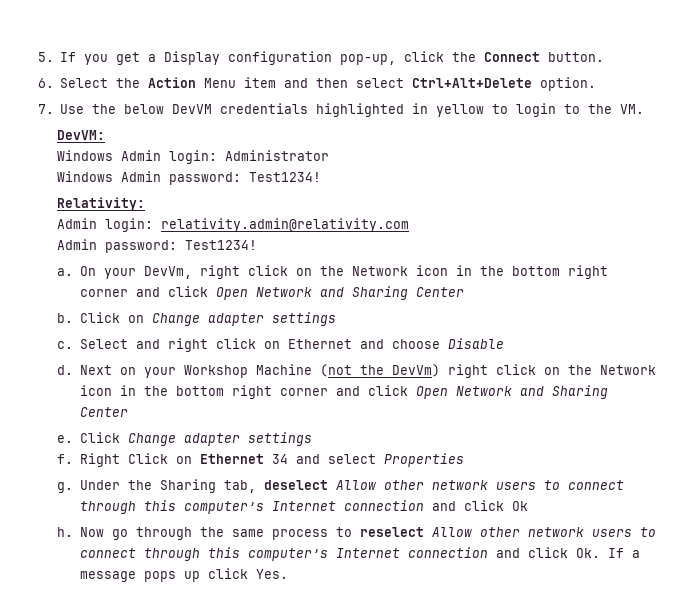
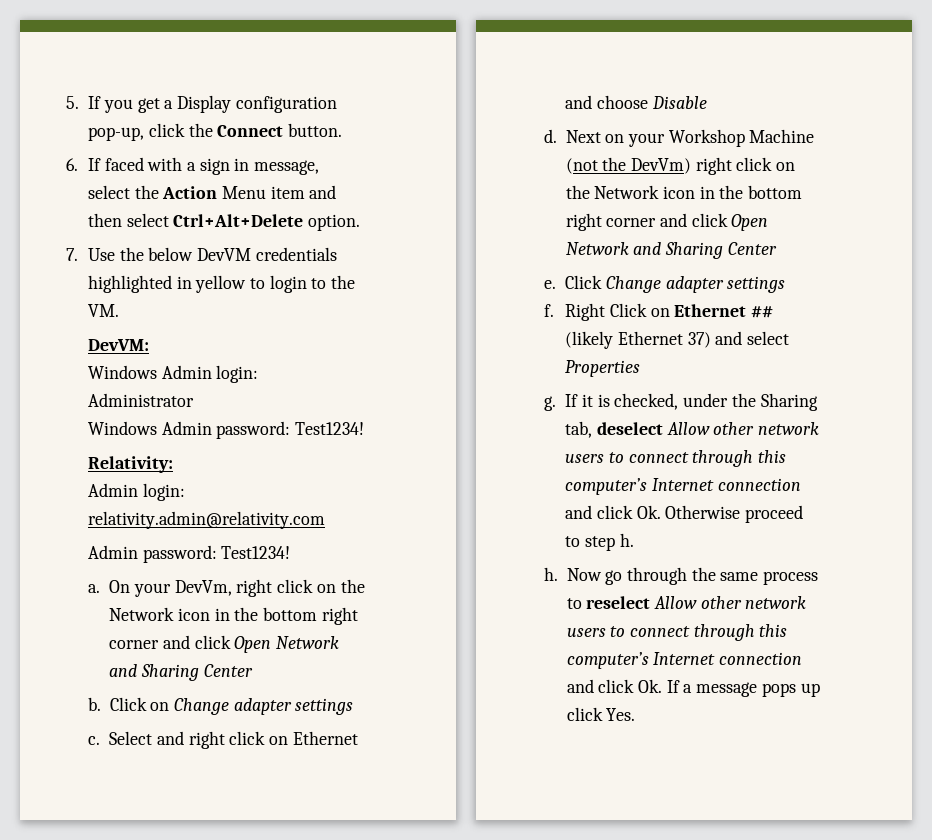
[60,78,109,88] Select -> [87,157,320,175] [87,185,130,199] If faced with a sign in message, select
[271,454,288,464] 34 -> [751,306,774,318] [565,331,711,349] ## (likely Ethernet 37)
[79,480,120,490] Under -> [565,393,729,410] If it is checked, under
[511,501,528,511] Ok -> [636,505,804,523] [565,533,634,551] Ok. Otherwise proceed to step h.

